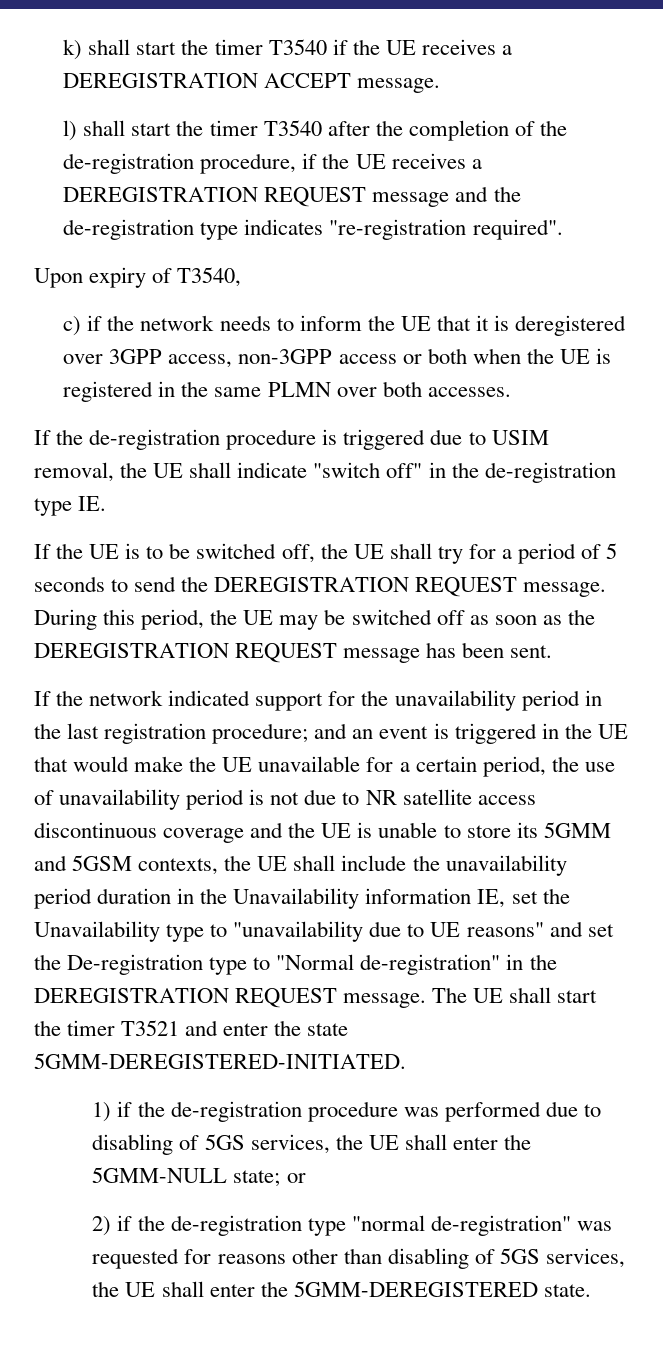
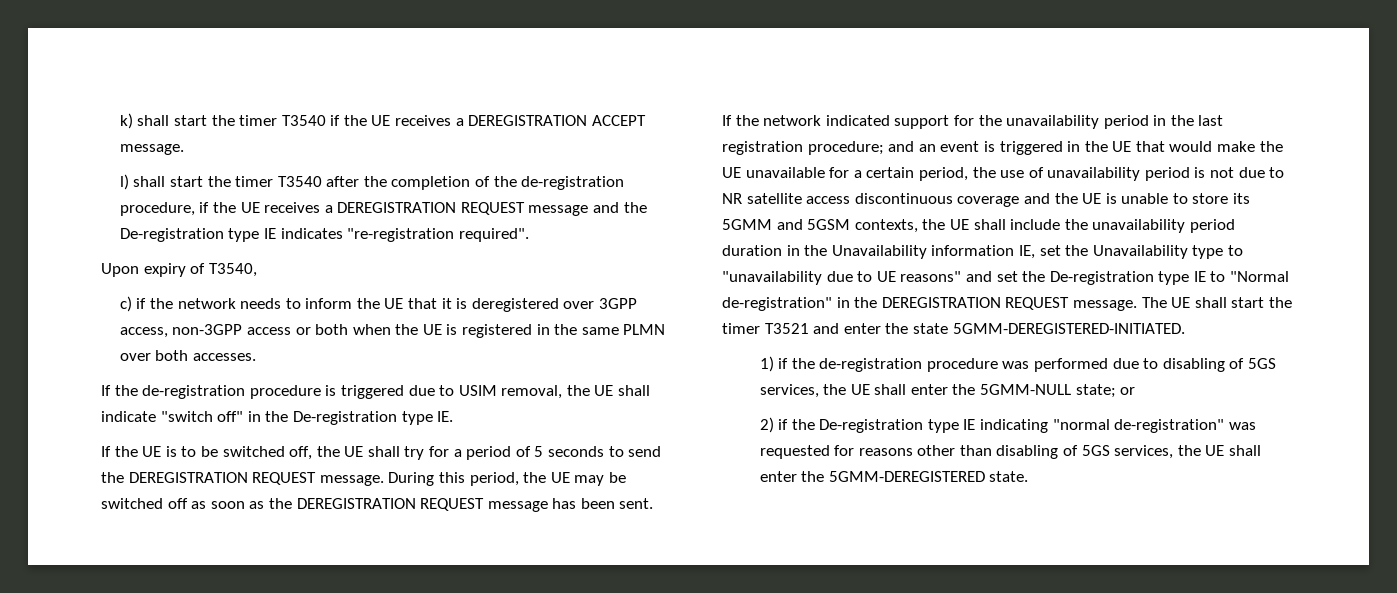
[63,219,239,240] de-registration type -> [119,228,276,242] De-registration type IE
[484,462,616,483] de-registration -> [292,411,397,425] De-registration
(248, 966) none -> [1193,271,1206,282] IE
[170,1215,346,1236] de-registration type -> [819,419,1049,433] De-registration type IE indicating

